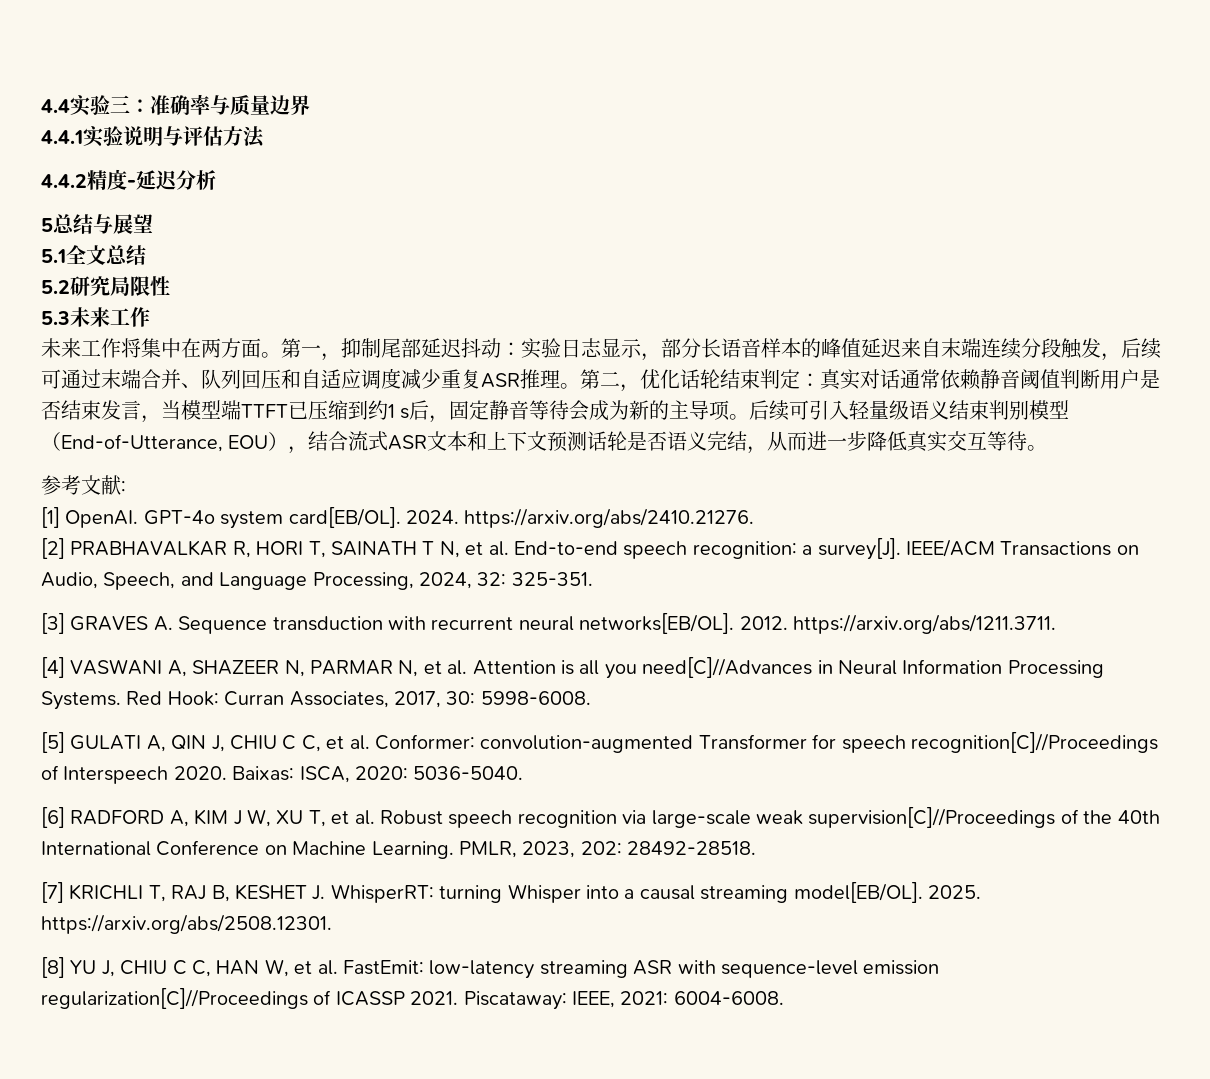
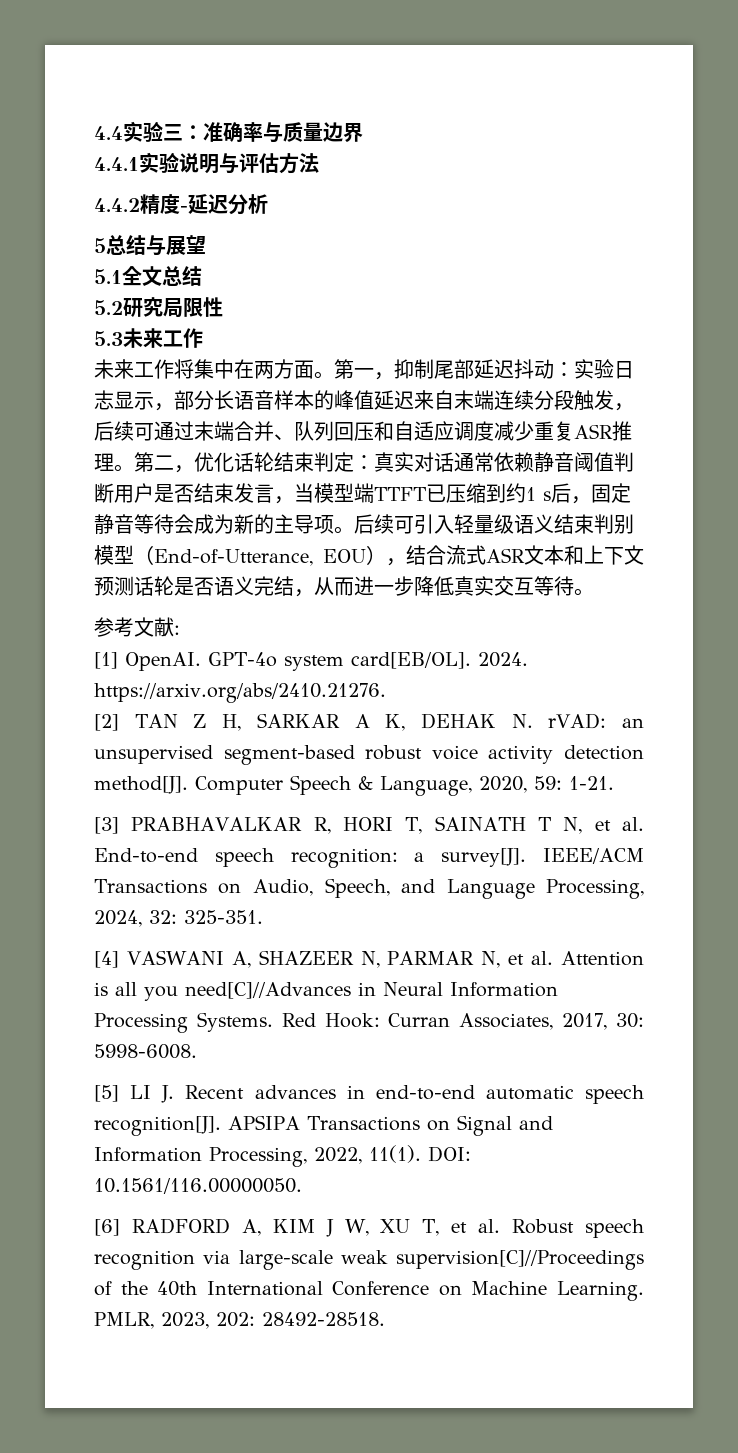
(65, 548) none -> [134,713,644,731] [94,745,645,765] [94,775,615,796] [94,817,119,834] TAN Z H, SARKAR A K, DEHAK N. rVAD: an unsupervised segment-based robust voice activity detection method[J]. Computer Speech & Language, 2020, 59: 1-21. // [3]
[41,613,1056,634] // [3] GRAVES A. Sequence transduction with recurrent neural networks[EB/OL]. 2012. https://arxiv.org/abs/1211.3711. -> (263, 917) none
[70,732,1158,753] [41,765,524,784] GULATI A, QIN J, CHIU C C, et al. Conformer: convolution-augmented Transformer for speech recognition[C]//Proceedings of Interspeech 2020. Baixas: ISCA, 2020: 5036-5040. -> [130,1085,644,1104] [94,1115,553,1136] [94,1145,471,1167] [94,1178,302,1194] LI J. Recent advances in end-to-end automatic speech recognition[J]. APSIPA Transactions on Signal and Information Processing, 2022, 11(1). DOI: 10.1561/116.00000050.
[41,882,981,903] [41,914,332,934] [41,957,940,979] [41,988,784,1010] // [7] KRICHLI T, RAJ B, KESHET J. WhisperRT: turning Whisper into a causal streaming model[EB/OL]. 2025. https://arxiv.org/abs/2508.12301. // [8] YU J, CHIU C C, HAN W, et al. FastEmit: low-latency streaming ASR with sequence-level emission regularization[C]//Proceedings of ICASSP 2021. Piscataway: IEEE, 2021: 6004-6008. -> (385, 1319) none

